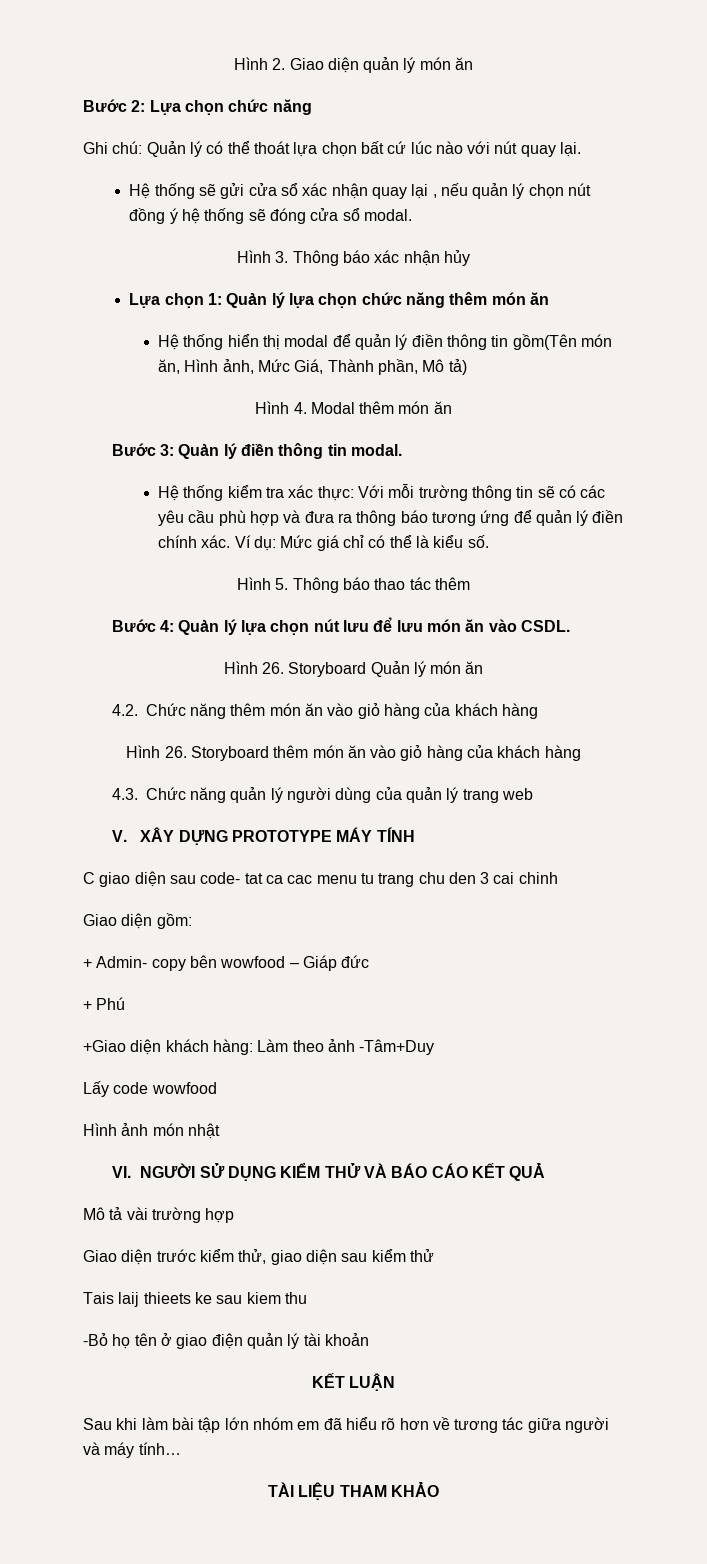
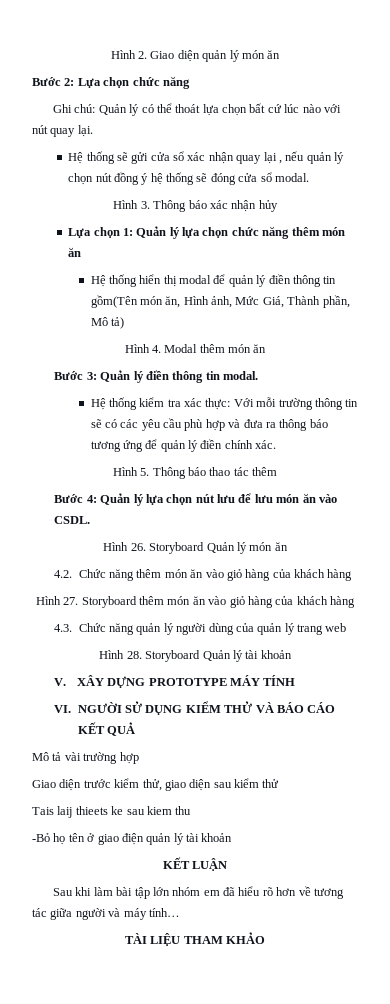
[234,535,489,551] Ví dụ: Mức giá chỉ có thể là kiểu số. -> (277, 444) none
[164,746,187,758] 26. -> [63,597,79,605] 27.
(533, 794) none -> [99,650,292,662] // Hình 28. Storyboard Quản lý tài khoản
[83,871,558,887] [83,913,192,929] [83,955,370,971] [83,997,126,1010] [83,1039,435,1055] [83,1081,217,1097] [83,1123,220,1139] // C giao diện sau code- tat ca cac menu tu trang chu den 3 cai chinh // Giao diện gồm: // + Admin- copy bên wowfood – Giáp đức // + Phú // +Giao diện khách hàng: Làm theo ảnh -Tâm+Duy // Lấy code wowfood // Hình ảnh món nhật -> (296, 680) none

